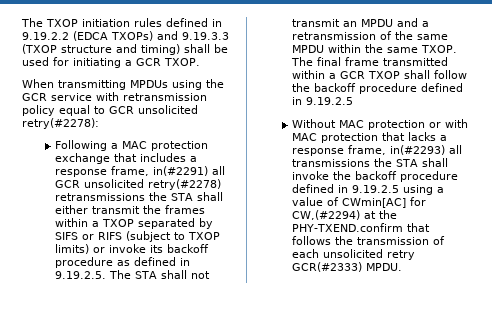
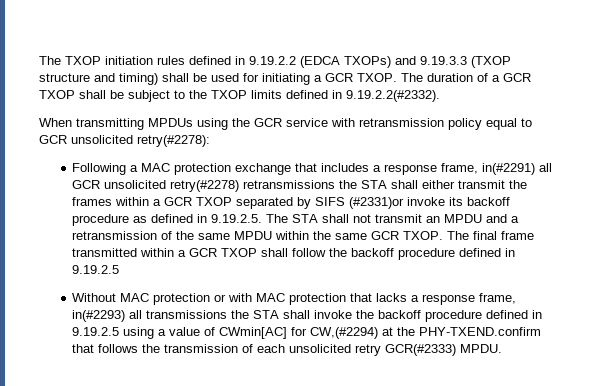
(200, 62) none -> [401,73,531,82] [39,90,440,102] The duration of a GCR TXOP shall be subject to the TXOP limits defined in 9.19.2.2(#2332).
(99, 224) none -> [164,197,193,206] GCR
[81,231,220,242] [54,244,105,254] or RIFS (subject to TXOP limits) or -> [349,197,405,209] (#2331)or
(418, 50) none -> [371,231,400,240] GCR

